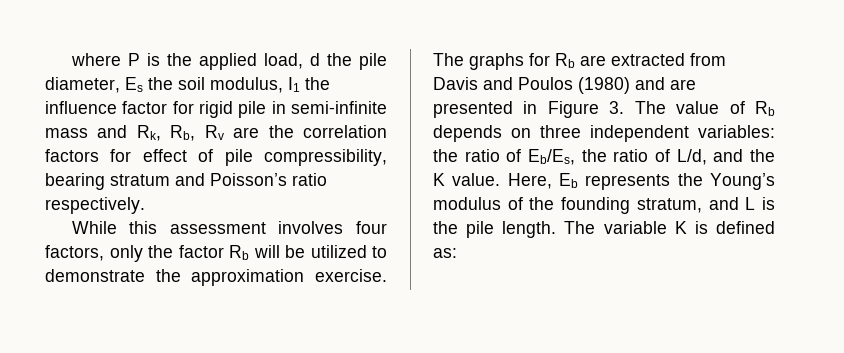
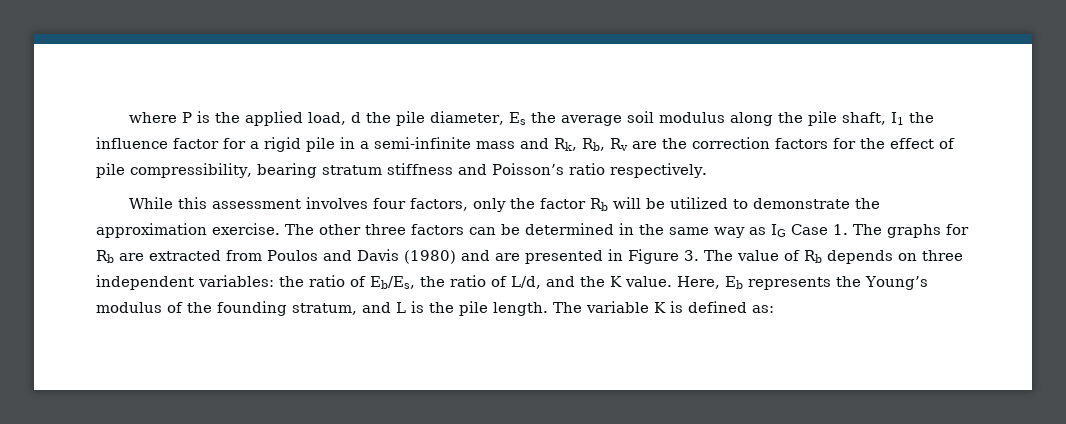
[178,77,283,93] soil modulus, -> [561,111,887,126] average soil modulus along the pile shaft,
(194, 107) none -> [250,141,259,149] a
(286, 107) none -> [360,141,369,149] a
[302,125,387,138] correlation -> [692,137,770,149] correction
(132, 155) none -> [860,138,885,149] the
(170, 180) none -> [386,163,453,175] stiffness
(464, 59) none -> [319,223,882,238] other three factors can be determined in the same way as IG Case 1. The
[433,77,573,90] Davis and Poulos -> [267,249,399,261] Poulos and Davis

